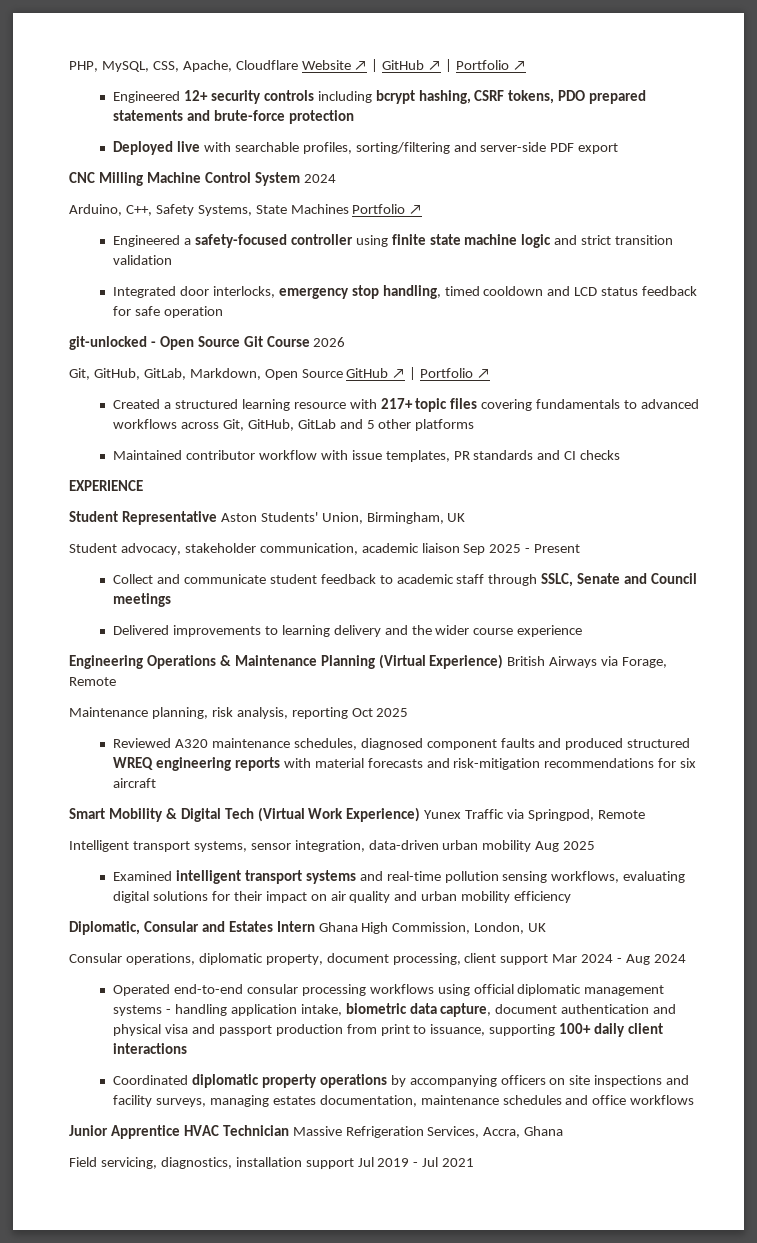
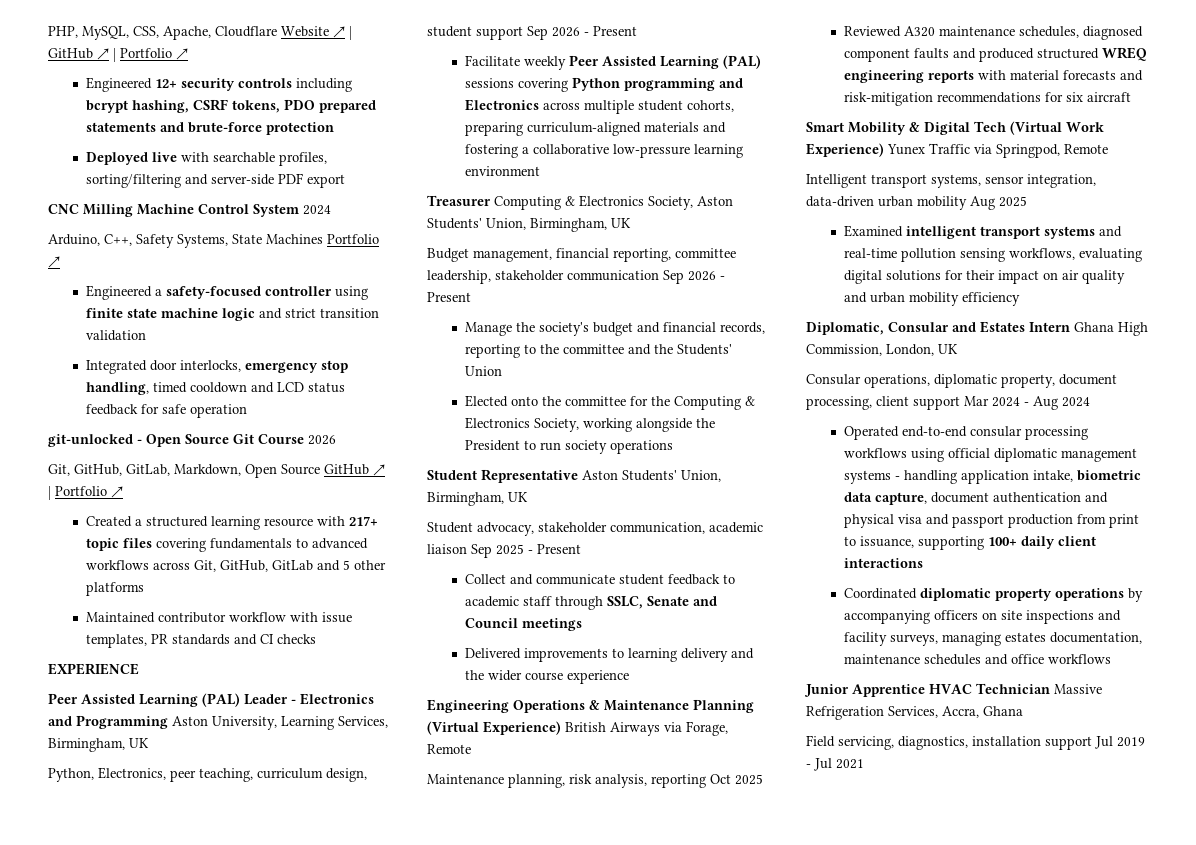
(143, 485) none -> [48,693,374,707] [48,715,388,730] [48,738,149,752] [48,767,367,782] [427,26,637,40] [464,55,761,70] [464,77,743,92] [464,99,734,114] [464,122,726,136] [464,144,743,158] [464,166,540,176] [427,195,733,210] [427,218,631,232] [427,248,736,262] [427,270,725,284] [427,292,471,302] [464,322,765,336] [464,344,732,358] [464,366,502,376] [464,395,755,410] [464,417,715,432] [464,440,673,454] // Peer Assisted Learning (PAL) Leader - Electronics and Programming Aston University, Learning Services, Birmingham, UK // Python, Electronics, peer teaching, curriculum design, student support Sep 2026 - Present // Facilitate weekly Peer Assisted Learning (PAL) sessions covering Python programming and Electronics across multiple student cohorts, preparing curriculum-aligned materials and fostering a collaborative low-pressure learning environment // Treasurer Computing & Electronics Society, Aston Students' Union, Birmingham, UK // Budget management, financial reporting, committee leadership, stakeholder communication Sep 2026 - Present // Manage the society's budget and financial records, reporting to the committee and the Students' Union // Elected onto the committee for the Computing & Electronics Society, working alongside the President to run society operations

